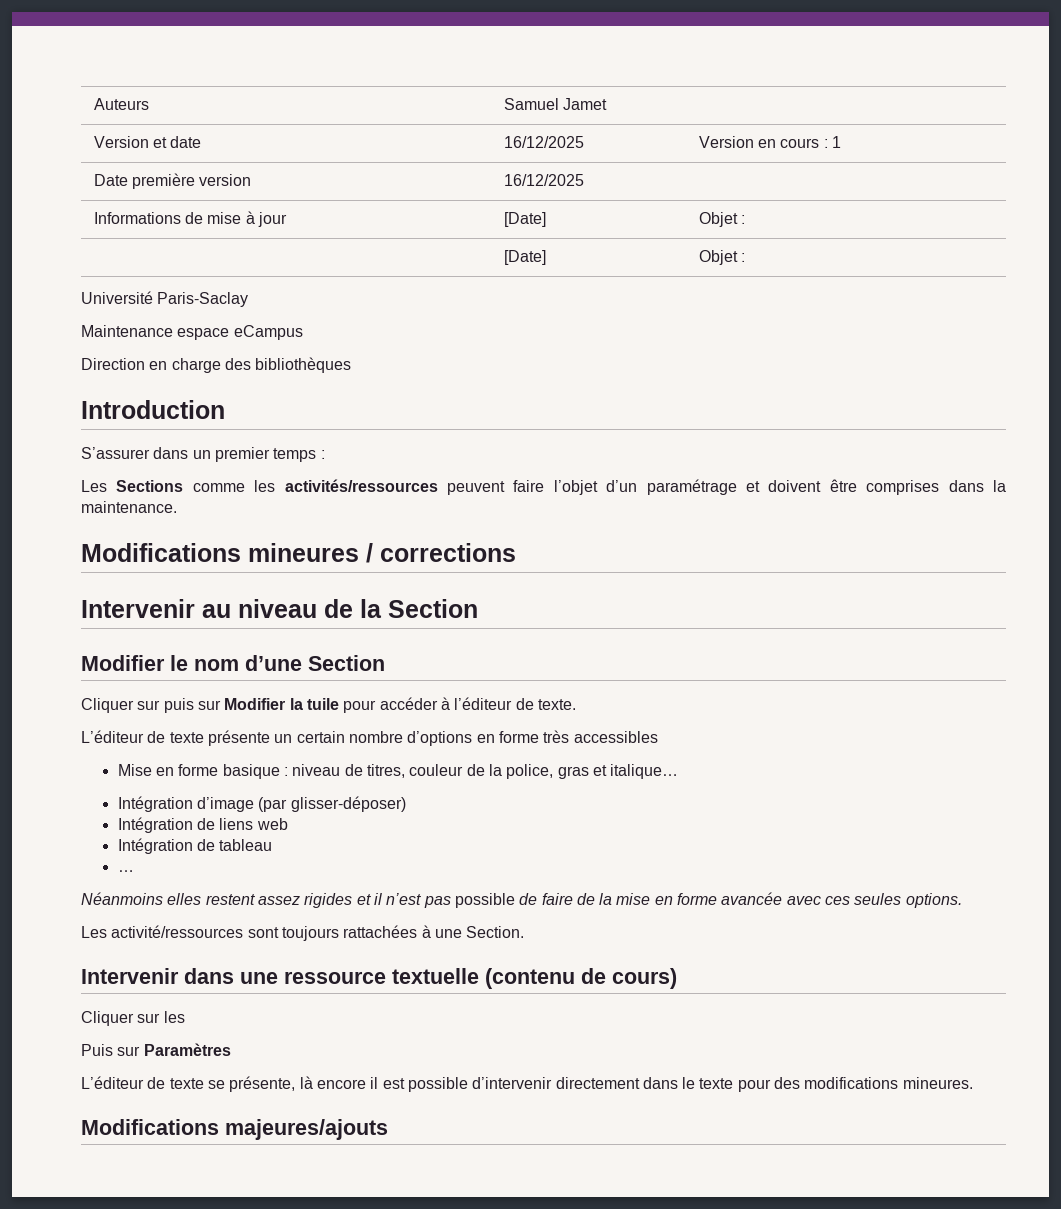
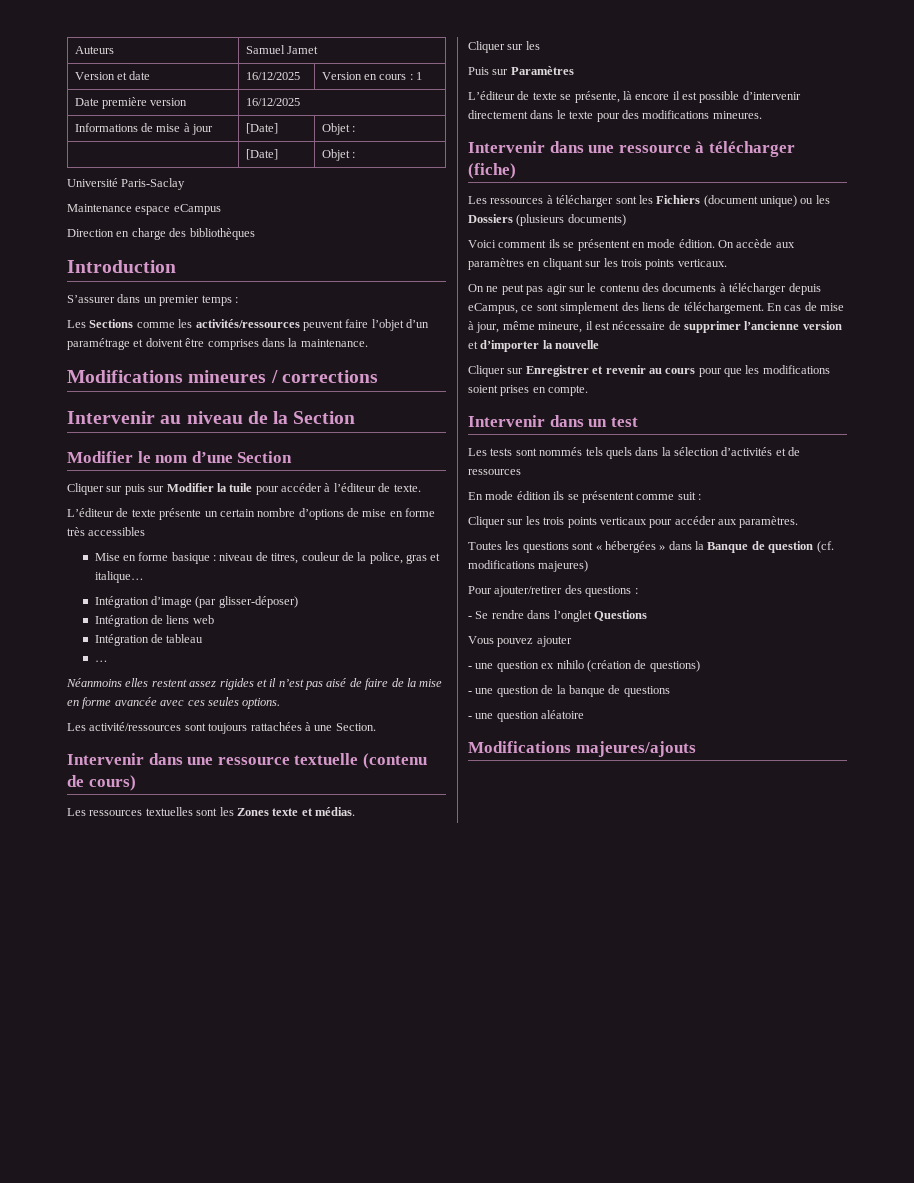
(473, 738) none -> [347,508,387,517] de mise
[454,893,515,908] possible -> [326,678,347,687] aisé
(677, 978) none -> [67,807,355,816] // Les ressources textuelles sont les Zones texte et médias.
(973, 1083) none -> [468,141,795,157] [468,163,516,179] [468,195,830,207] [468,214,626,226] [468,239,795,251] [468,258,727,270] [468,283,821,295] [468,302,845,314] [468,321,842,333] [468,340,600,352] [468,365,830,377] [468,385,589,396] [468,415,638,427] [468,447,801,459] [468,469,521,475] [468,491,701,503] [468,516,799,528] [468,541,834,553] [468,560,589,572] [468,585,638,597] [468,610,647,622] [468,636,572,647] [468,660,700,672] [468,685,670,697] [468,710,585,722] // Intervenir dans une ressource à télécharger (fiche) // Les ressources à télécharger sont les Fichiers (document unique) ou les Dossiers (plusieurs documents) // Voici comment ils se présentent en mode édition. On accède aux paramètres en cliquant sur les trois points verticaux. // On ne peut pas agir sur le contenu des documents à télécharger depuis eCampus, ce sont simplement des liens de téléchargement. En cas de mise à jour, même mineure, il est nécessaire de supprimer l’ancienne version et d’importer la nouvelle // Cliquer sur Enregistrer et revenir au cours pour que les modifications soient prises en compte. // Intervenir dans un test // Les tests sont nommés tels quels dans la sélection d’activités et de ressources // En mode édition ils se présentent comme suit : // Cliquer sur les trois points verticaux pour accéder aux paramètres. // Toutes les questions sont « hébergées » dans la Banque de question (cf. modifications majeures) // Pour ajouter/retirer des questions : // - Se rendre dans l’onglet Questions // Vous pouvez ajouter // - une question ex nihilo (création de questions) // - une question de la banque de questions // - une question aléatoire

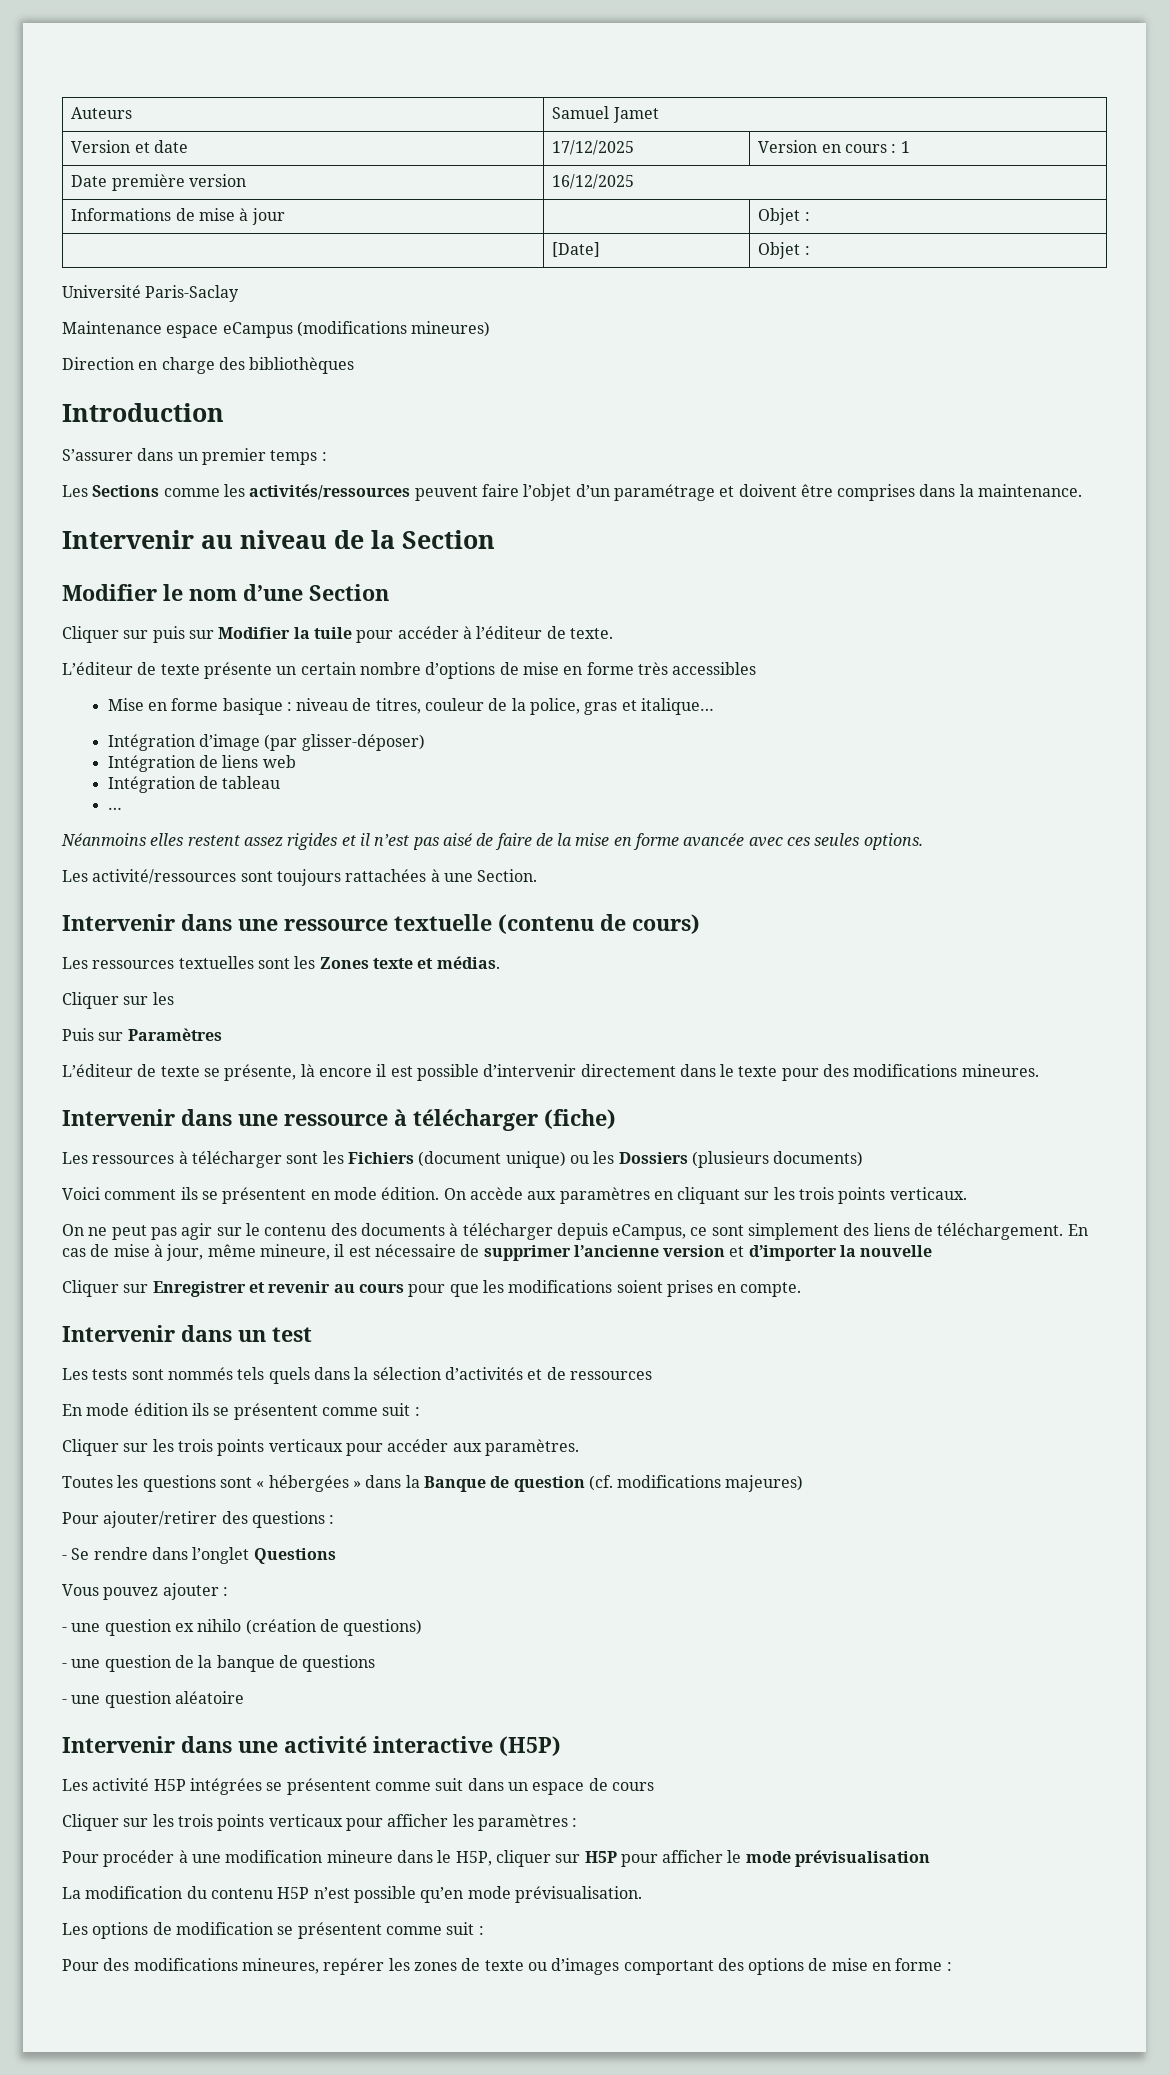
[245,72,300,80] 16/12/2025 -> [552,140,635,155] 17/12/2025
[245,123,278,134] [Date] -> (285, 216) none
(221, 209) none -> [296,321,491,337] (modifications mineures)
[67,370,378,383] // Modifications mineures / corrections -> (1083, 490) none
(572, 641) none -> [222,1587,228,1596] :
[468,741,696,757] Modifications majeures/ajouts -> [62,1736,561,1756] [62,1778,654,1795] [62,1814,578,1831] [62,1850,931,1867] [62,1886,642,1903] [62,1922,484,1939] [62,1958,952,1975] Intervenir dans une activité interactive (H5P) // Les activité H5P intégrées se présentent comme suit dans un espace de cours // Cliquer sur les trois points verticaux pour afficher les paramètres : // Pour procéder à une modification mineure dans le H5P, cliquer sur H5P pour afficher le mode prévisualisation // La modification du contenu H5P n’est possible qu’en mode prévisualisation. // Les options de modification se présentent comme suit : // Pour des modifications mineures, repérer les zones de texte ou d’images comportant des options de mise en forme :

